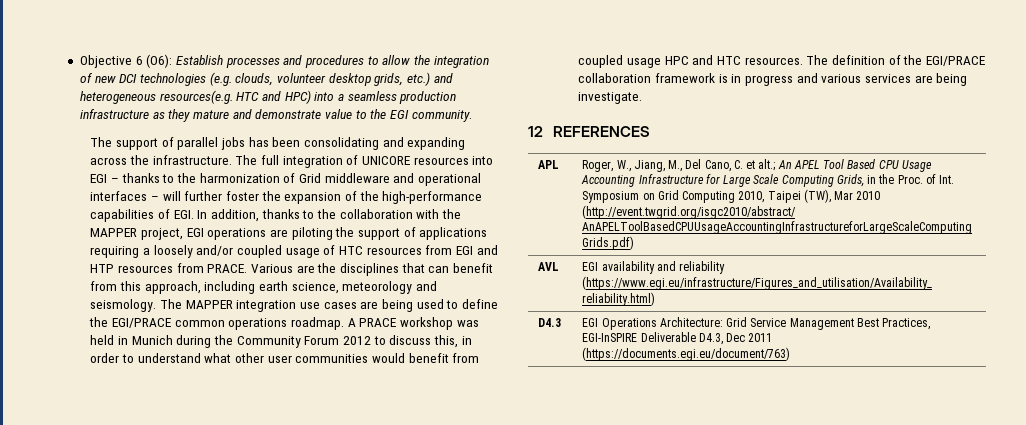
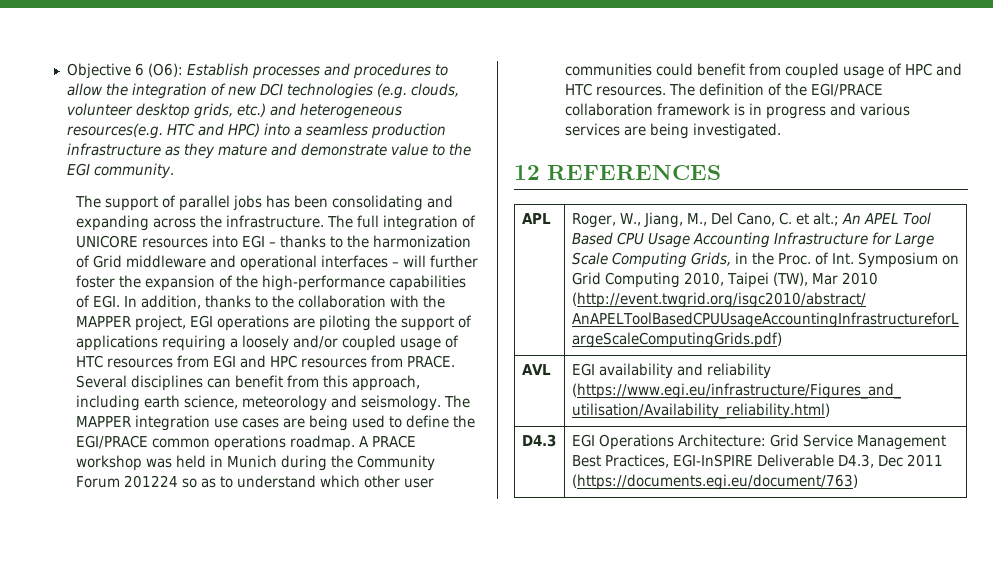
[90,264,115,273] HTP -> [270,355,298,368] HPC
[250,263,425,276] Various are the disciplines that -> [76,375,204,391] Several disciplines
[342,335,472,348] [90,353,120,363] 2012 to discuss this, in order -> [124,475,217,488] 201224 so as
[204,353,232,363] what -> [320,475,361,488] which
[371,353,405,363] would -> [656,63,694,76] could
(662, 63) none -> [888,63,903,76] of
[578,92,643,104] investigate. -> [693,123,782,139] investigated.

